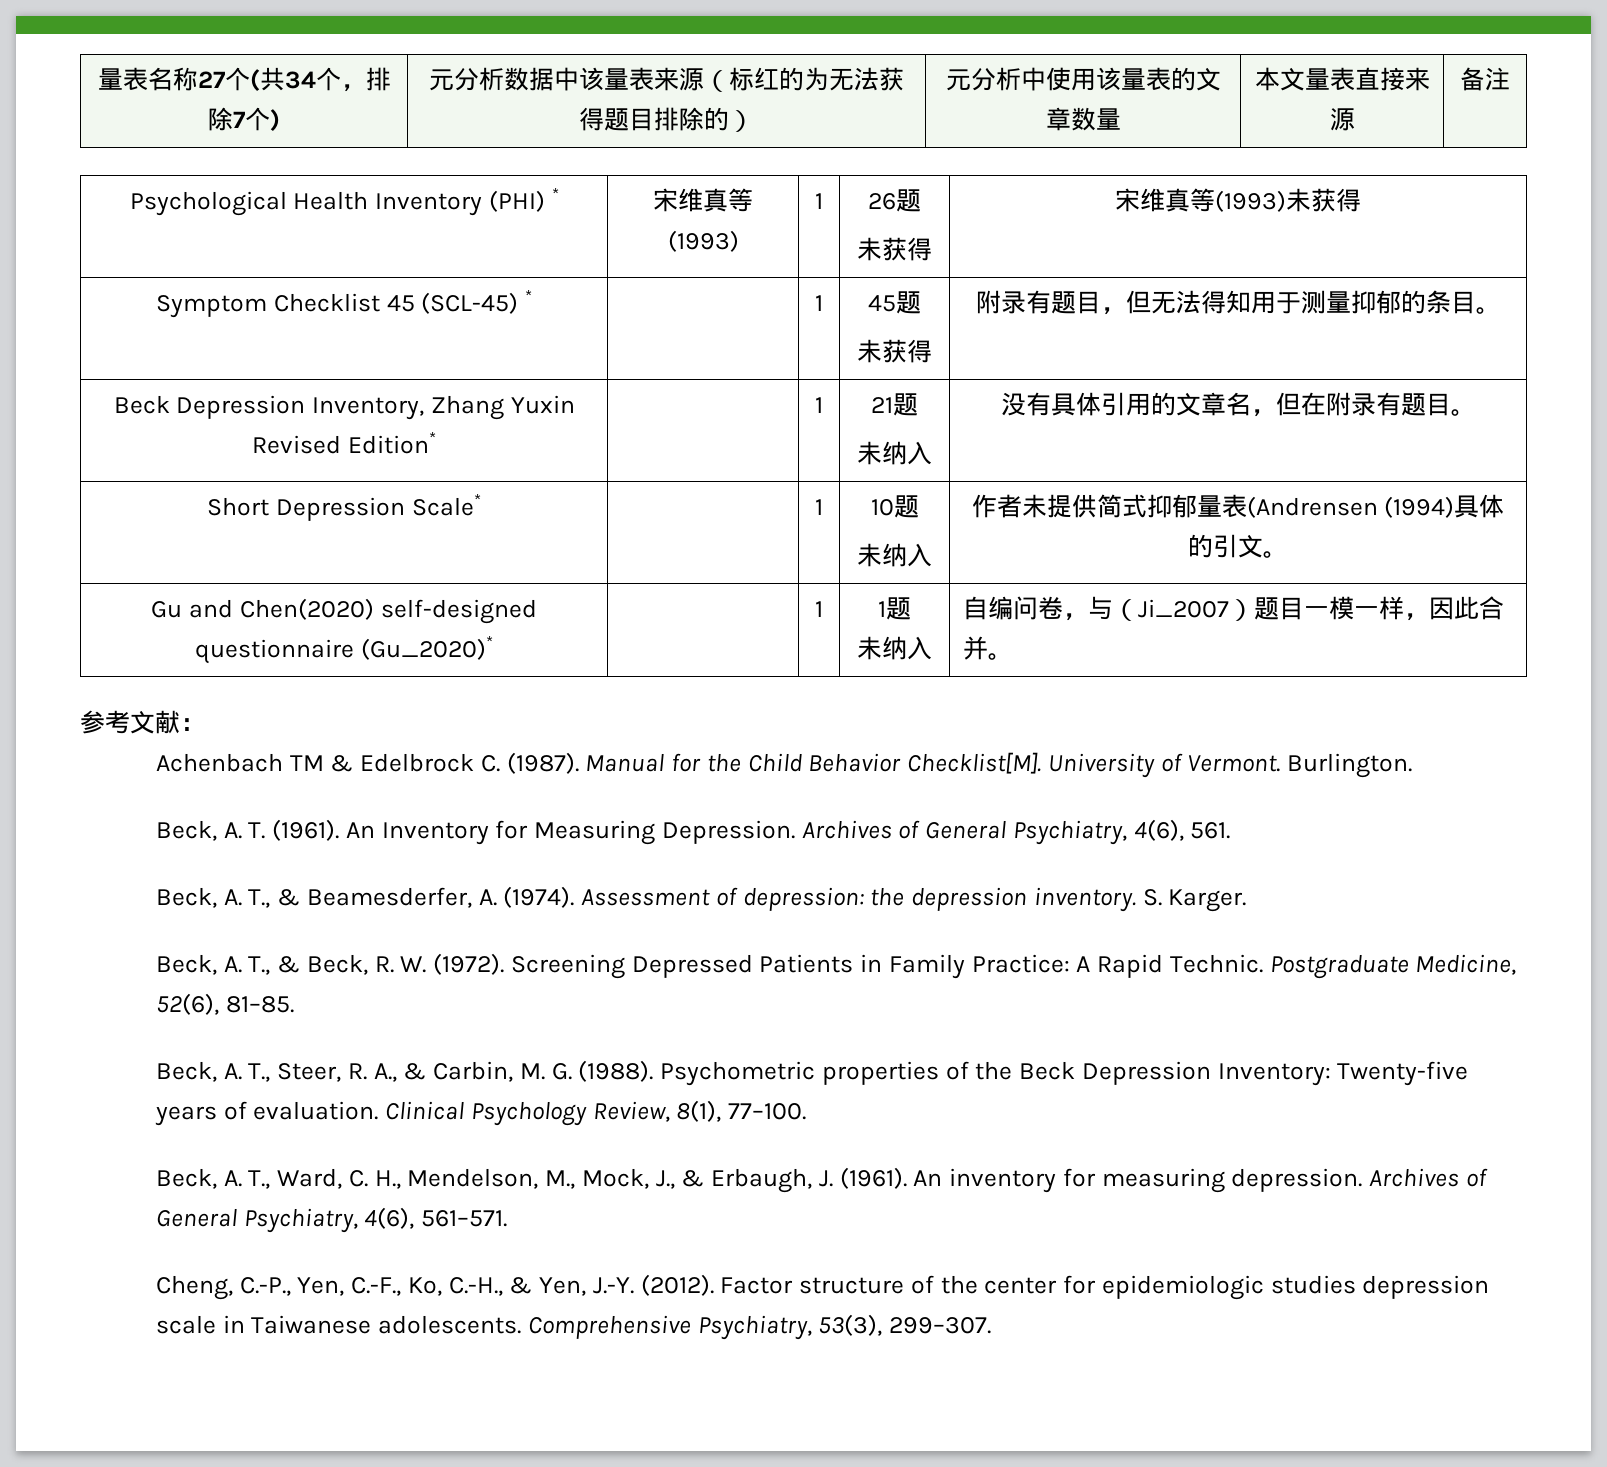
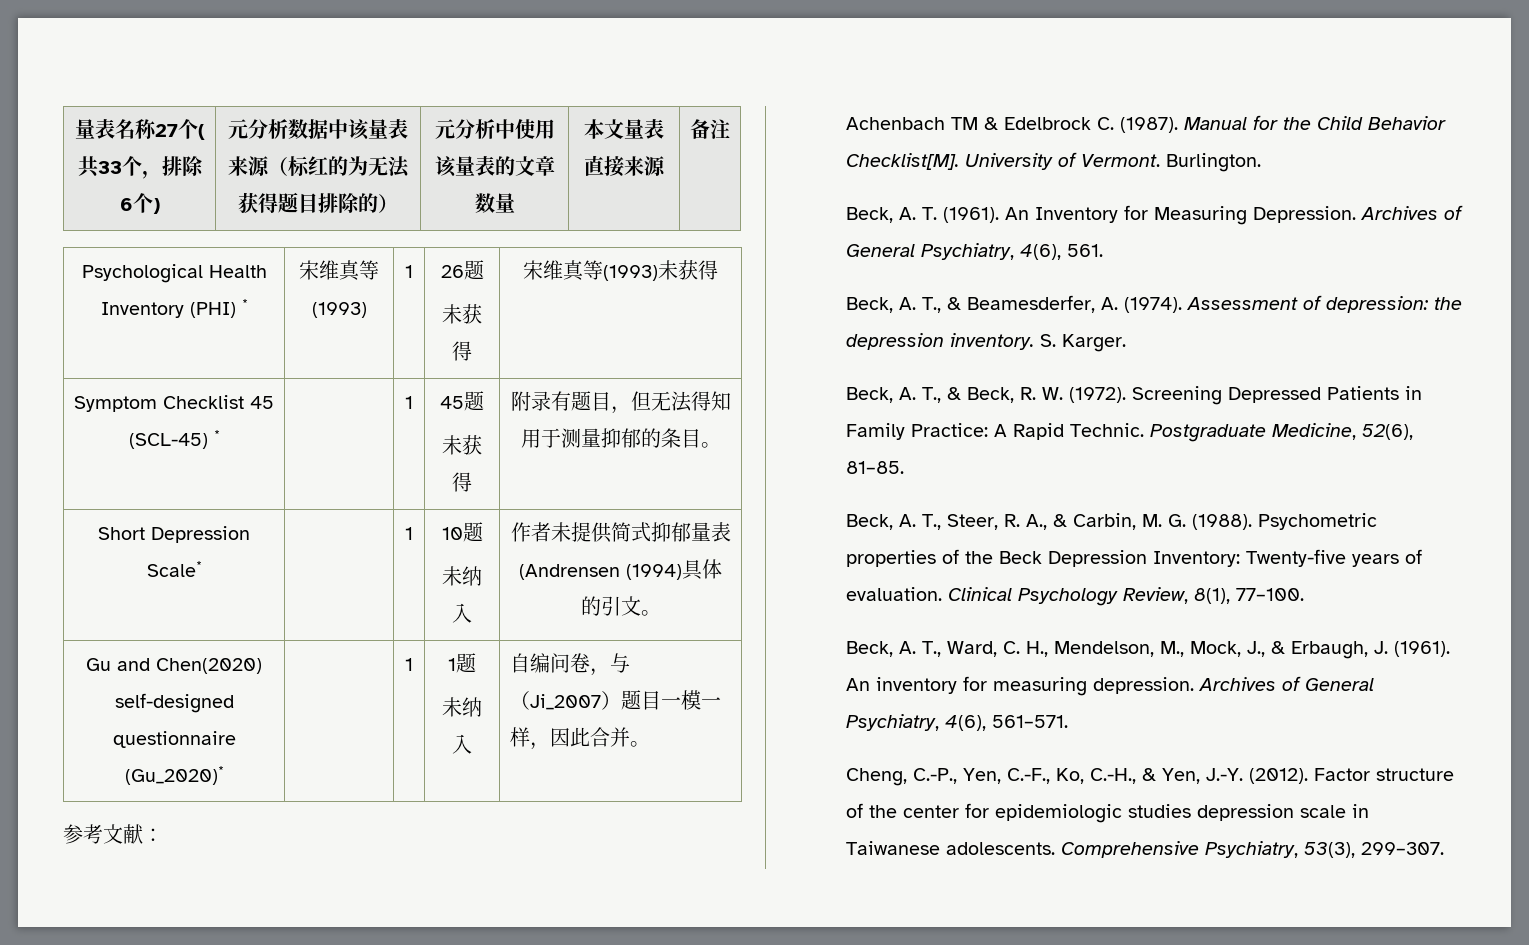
[284,71,316,89] 34 -> [97,161,122,174] 33
[233,111,245,128] 7 -> [119,198,133,211] 6
[113,395,575,420] [252,432,436,454] [815,397,823,413] [871,393,918,416] [857,441,932,465] [1000,392,1476,417] // Beck Depression Inventory, Zhang Yuxin Revised Edition* | | 1 | 21题 // 未纳入 | 没有具体引用的文章名，但在附录有题目。 -> (721, 445) none

